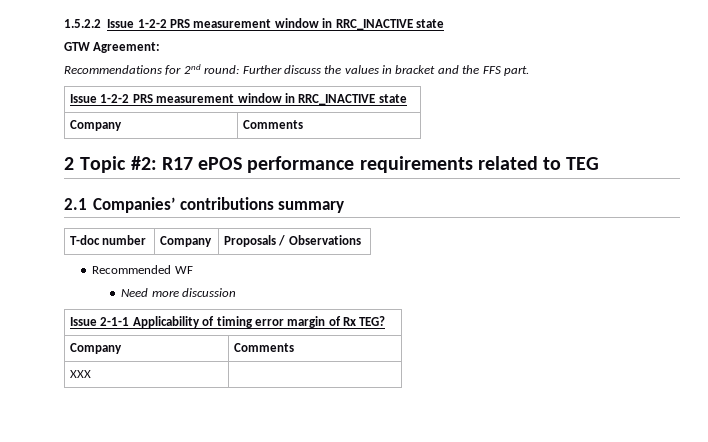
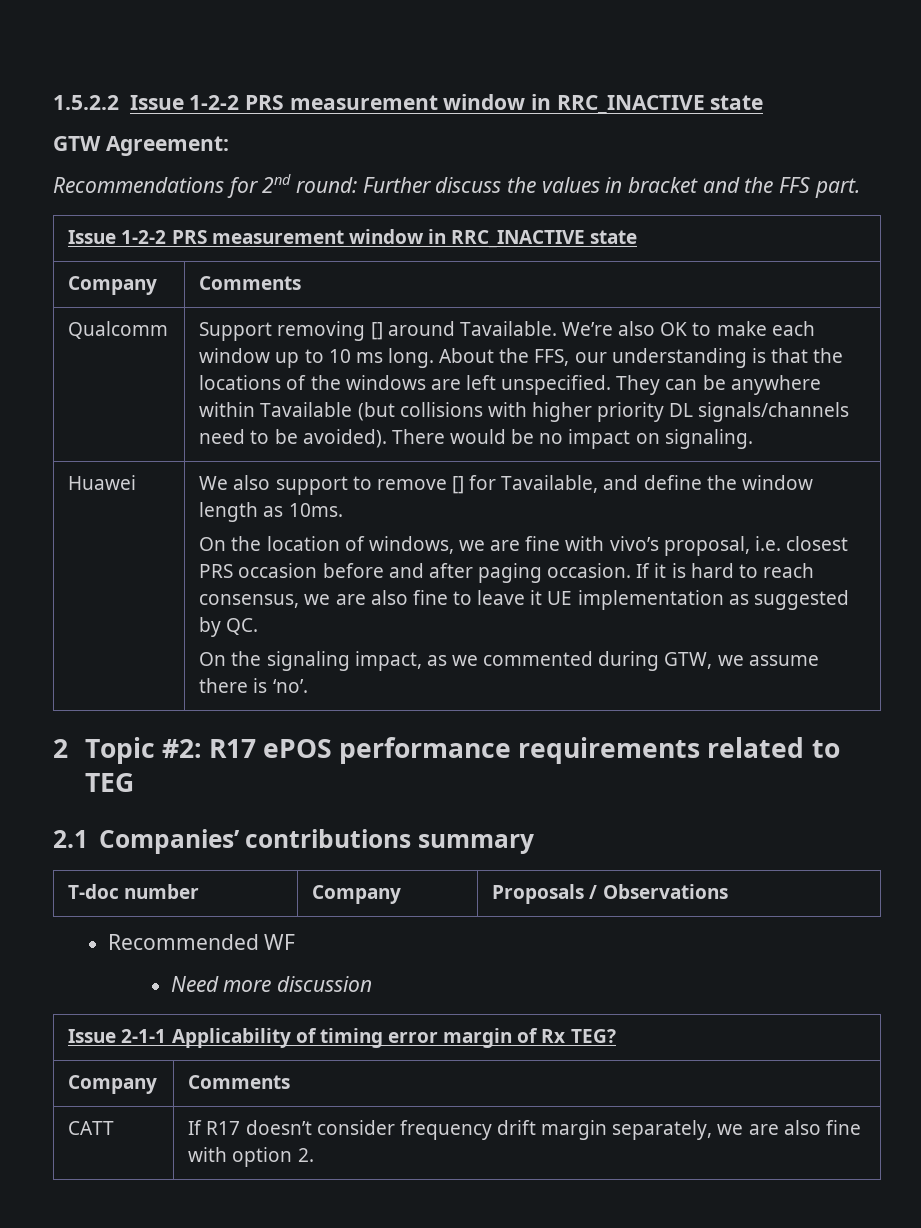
(303, 124) none -> [68,321,169,339] [199,321,815,341] [199,348,844,368] [199,375,821,395] [199,402,850,422] [199,429,753,449] [68,475,137,490] [199,475,813,495] [199,502,343,522] [199,536,848,556] [199,563,814,583] [199,590,849,610] [199,617,259,637] [199,651,819,671] [199,678,308,693] // Qualcomm | Support removing [] around Tavailable. We’re also OK to make each window up to 10 ms long. About the FFS, our understanding is that the locations of the windows are left unspecified. They can be anywhere within Tavailable (but collisions with higher priority DL signals/channels need to be avoided). There would be no impact on signaling. // Huawei | We also support to remove [] for Tavailable, and define the window length as 10ms. // On the location of windows, we are fine with vivo’s proposal, i.e. closest PRS occasion before and after paging occasion. If it is hard to reach consensus, we are also fine to leave it UE implementation as suggested by QC. // On the signaling impact, as we commented during GTW, we assume there is ‘no’.
[69,370,91,378] XXX | -> [68,1121,115,1135] [188,1120,861,1140] [188,1147,314,1167] CATT | If R17 doesn’t consider frequency drift margin separately, we are also fine with option 2.

